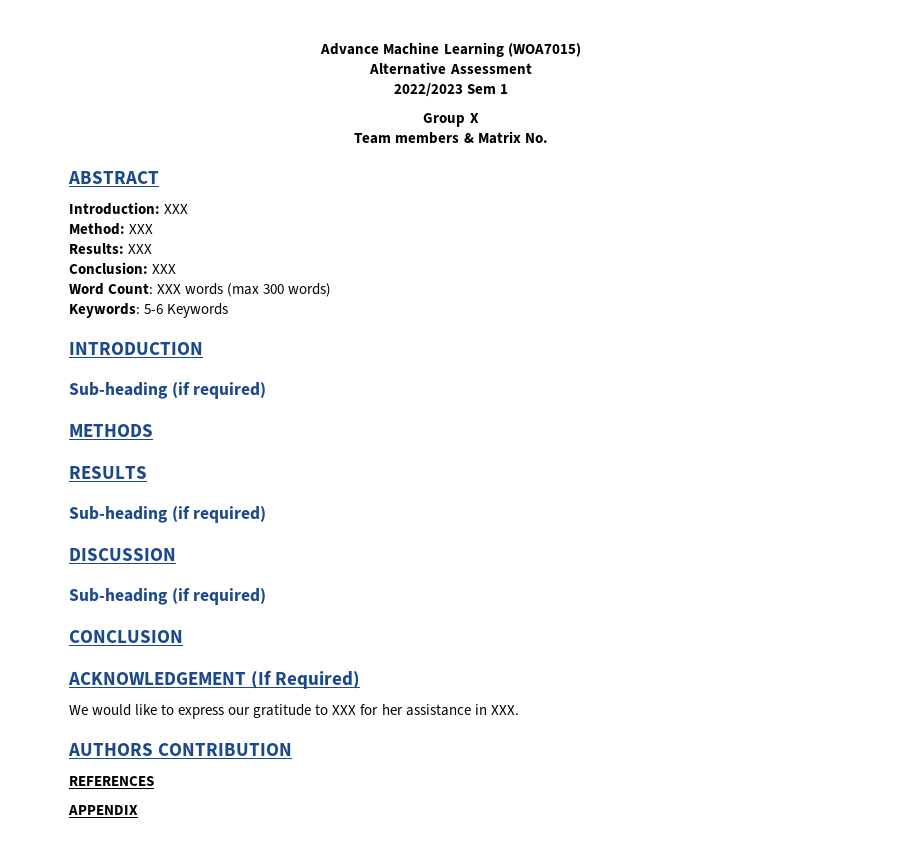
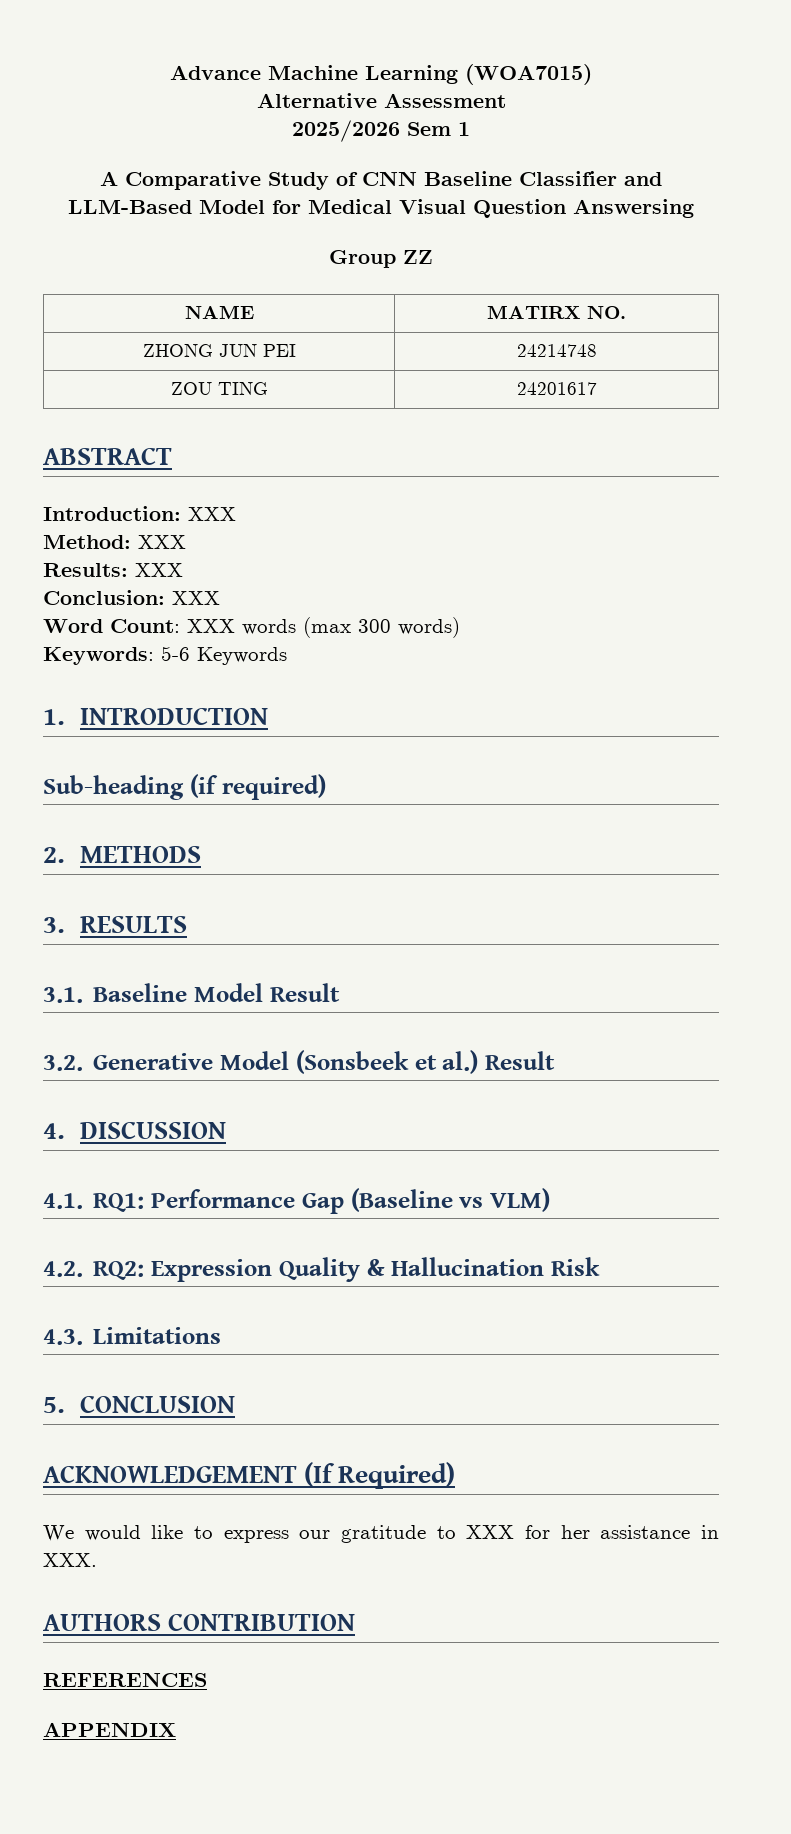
[393,83,463,97] 2022/2023 -> [292,120,400,142] 2025/2026
[423,113,479,127] [354,131,548,144] Group X // Team members & Matrix No. -> [100,171,662,190] [68,199,694,218] [329,250,433,268] [184,305,254,319] [486,305,626,319] [142,344,296,357] [516,344,597,357] [170,382,268,395] [516,382,597,395] A Comparative Study of CNN Baseline Classifier and LLM-Based Model for Medical Visual Question Answersing // Group ZZ // NAME | MATIRX NO. // ZHONG JUN PEI | 24214748 // ZOU TING | 24201617
(229, 310) none -> [43,709,65,725] 1.
(267, 390) none -> [43,847,65,863] 2.
(153, 430) none -> [43,917,65,933] 3.
[69,506,267,523] [69,548,176,561] [69,588,267,605] Sub-heading (if required) // DISCUSSION // Sub-heading (if required) // -> [43,983,340,1003] [43,1050,555,1074] [43,1121,227,1139] [43,1188,550,1214] [43,1257,600,1282] [43,1327,222,1345] [43,1397,65,1413] 3.1. Baseline Model Result // 3.2. Generative Model (Sonsbeek et al.) Result // 4. DISCUSSION // 4.1. RQ1: Performance Gap (Baseline vs VLM) // 4.2. RQ2: Expression Quality & Hallucination Risk // 4.3. Limitations // 5.

